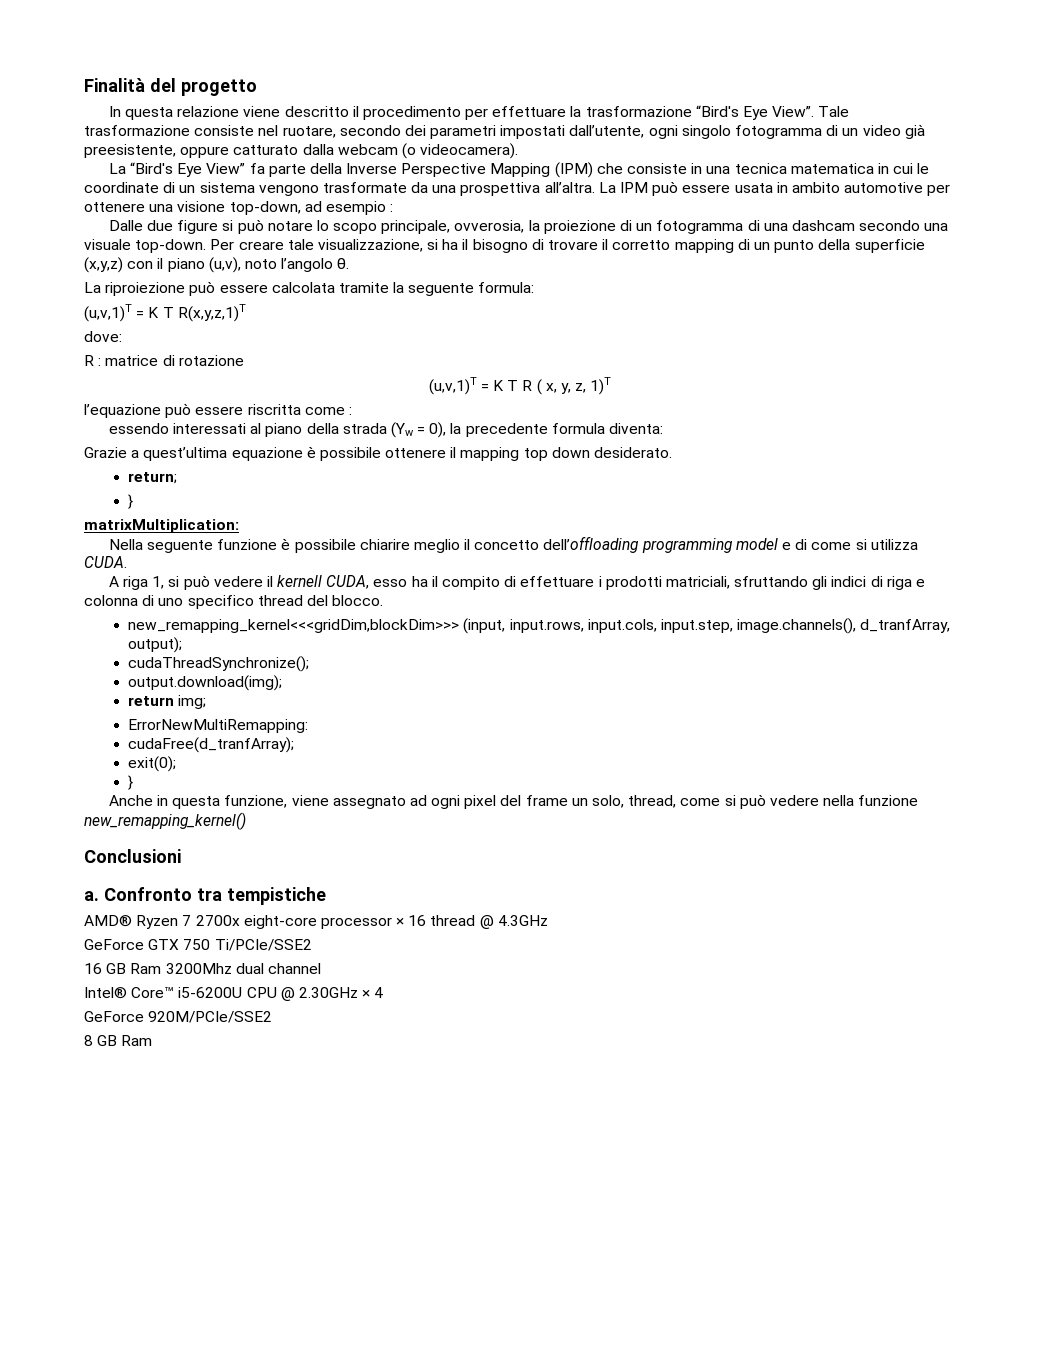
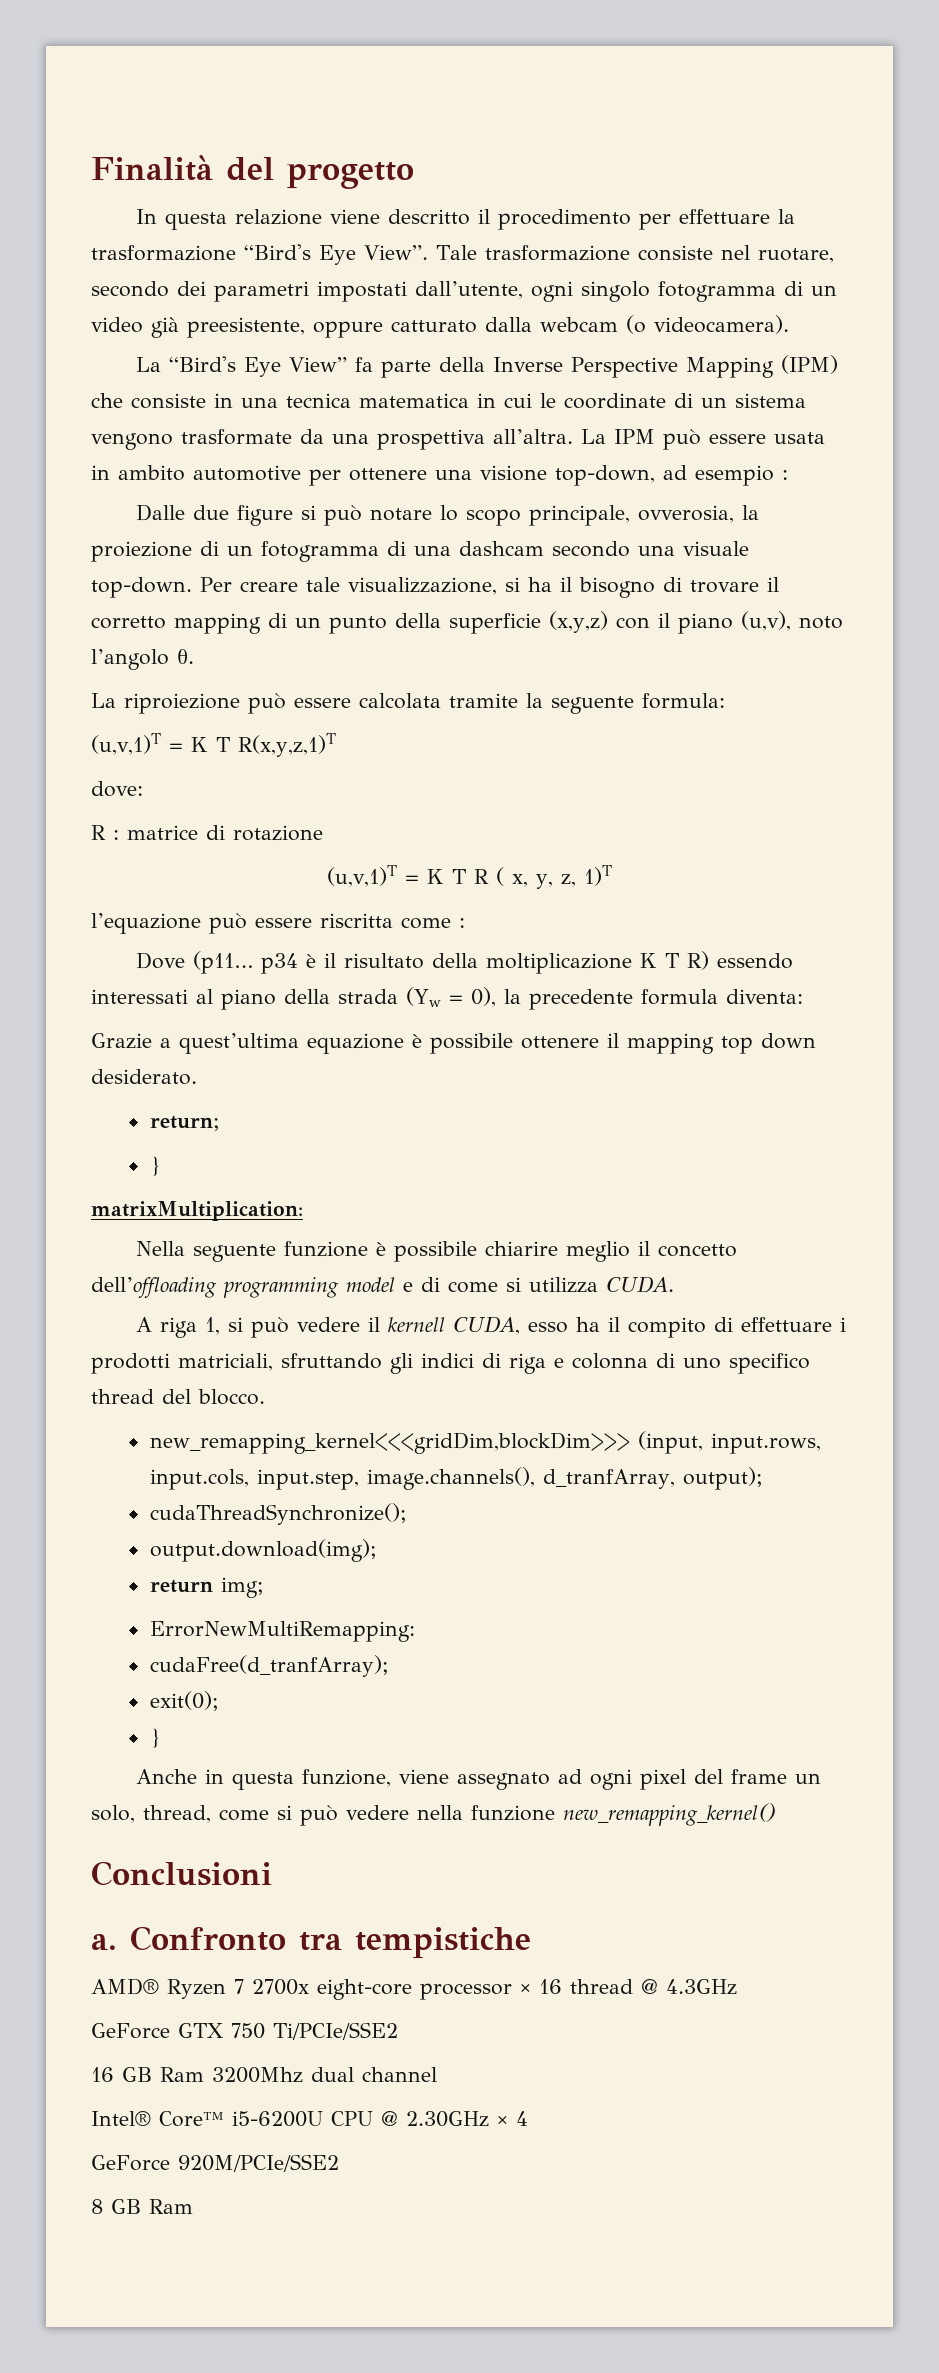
(352, 411) none -> [135,951,709,974] Dove (p11… p34 è il risultato della moltiplicazione K T R)

